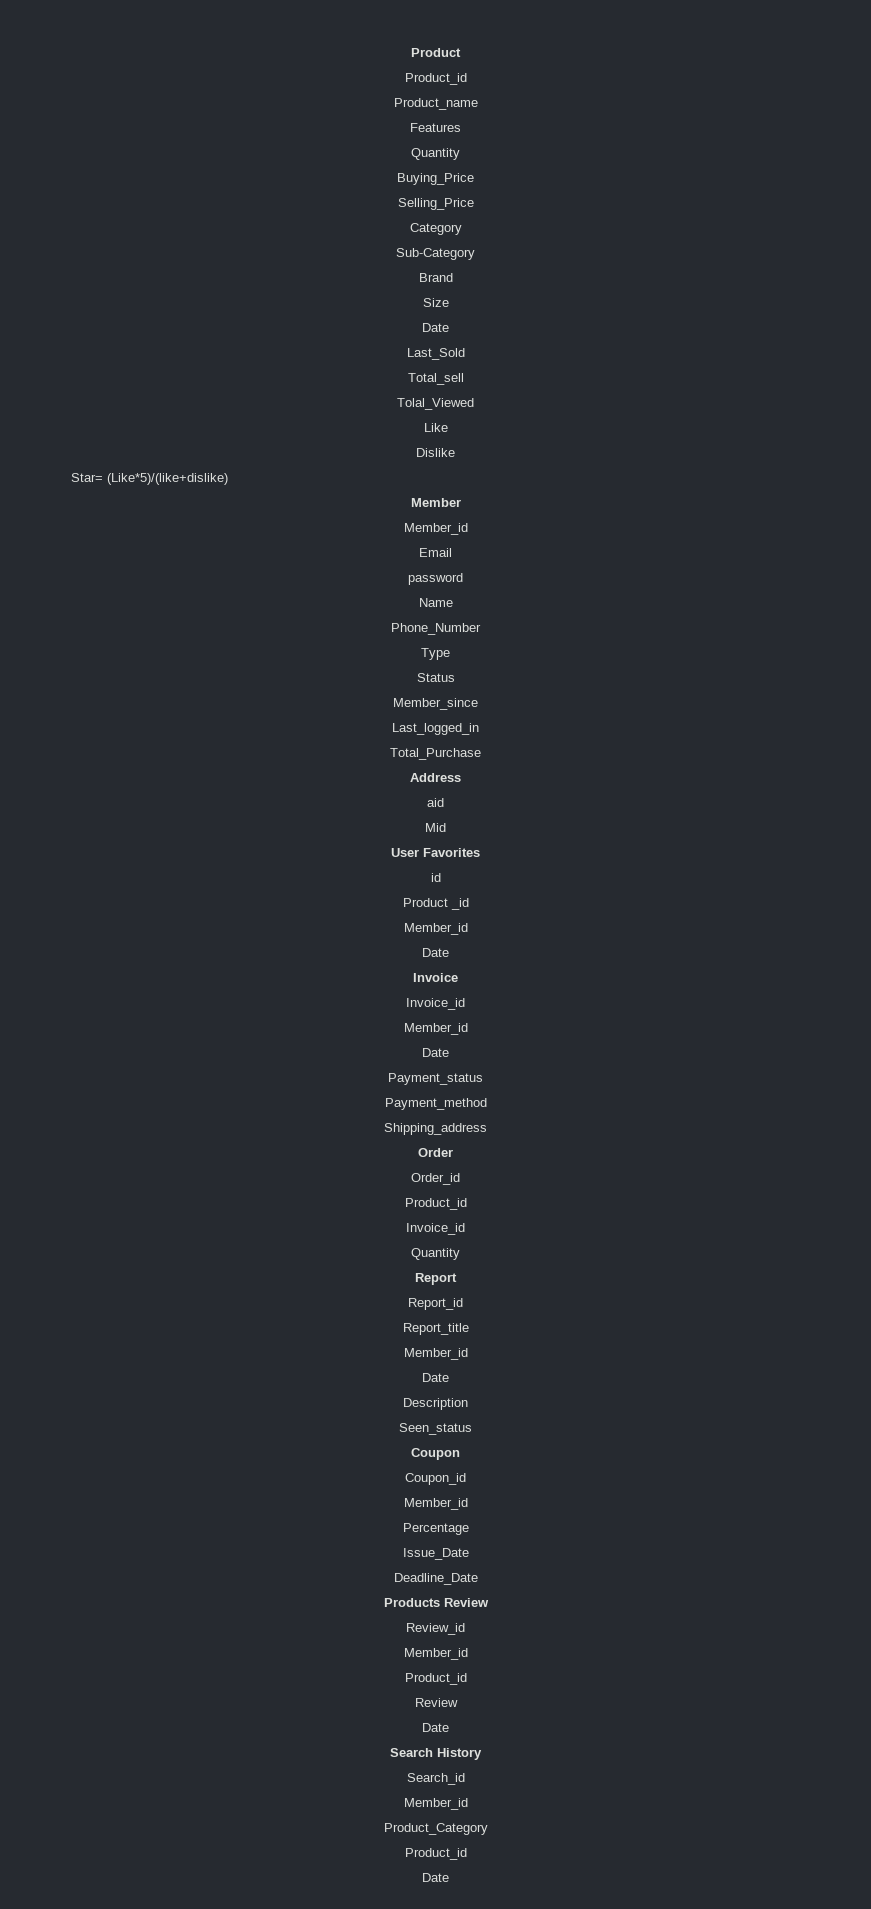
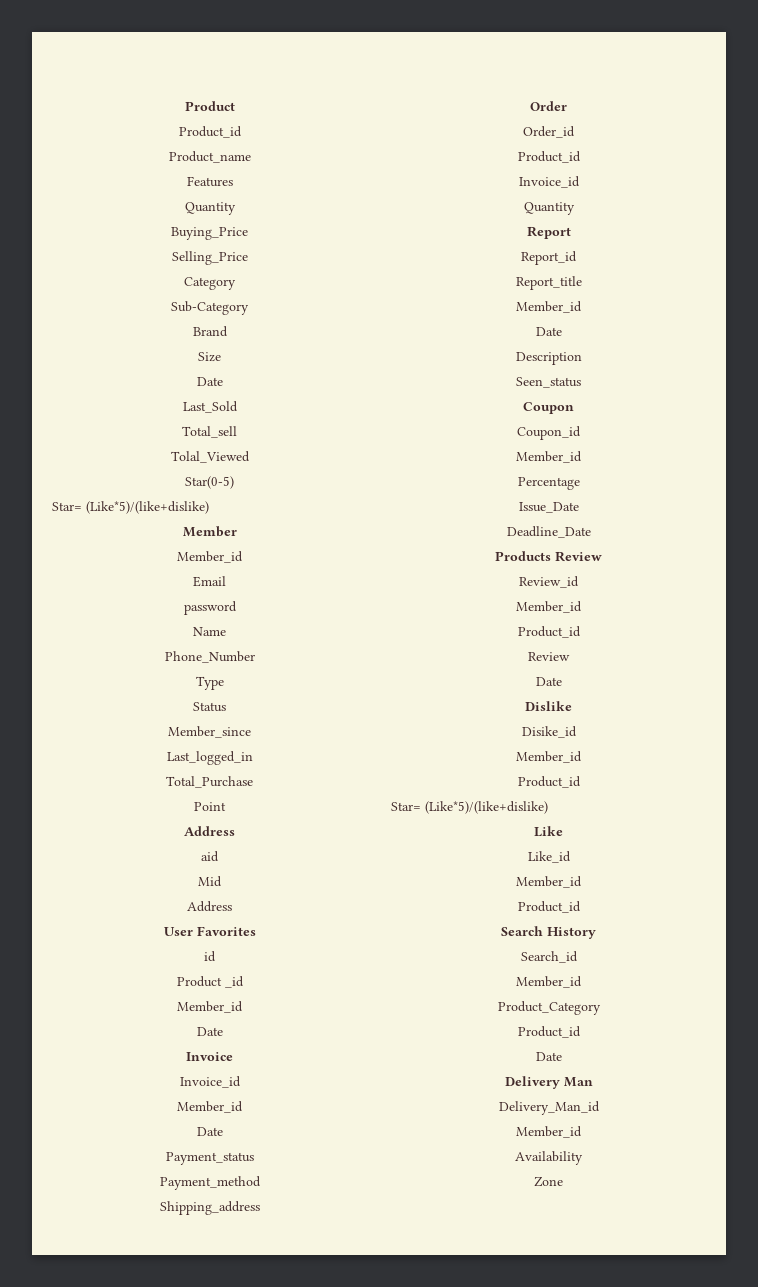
[423,423,448,432] [416,448,455,457] Like // Dislike -> [185,476,234,489] Star(0-5)
(481, 754) none -> [194,802,226,811] // Point
(446, 827) none -> [187,901,232,912] // Address
(449, 1727) none -> [525,701,572,711] [521,726,577,738] [516,751,582,763] [517,776,581,788] [391,801,548,814] [534,826,563,837] [527,851,571,863] [516,876,582,888] [517,901,581,913] // Dislike // Disike_id // Member_id // Product_id // Star= (Like*5)/(like+dislike) // Like // Like_id // Member_id // Product_id
(449, 1877) none -> [504,1076,593,1089] [498,1101,600,1115] [516,1126,582,1138] [515,1151,583,1165] [534,1176,563,1187] // Delivery Man // Delivery_Man_id // Member_id // Availability // Zone

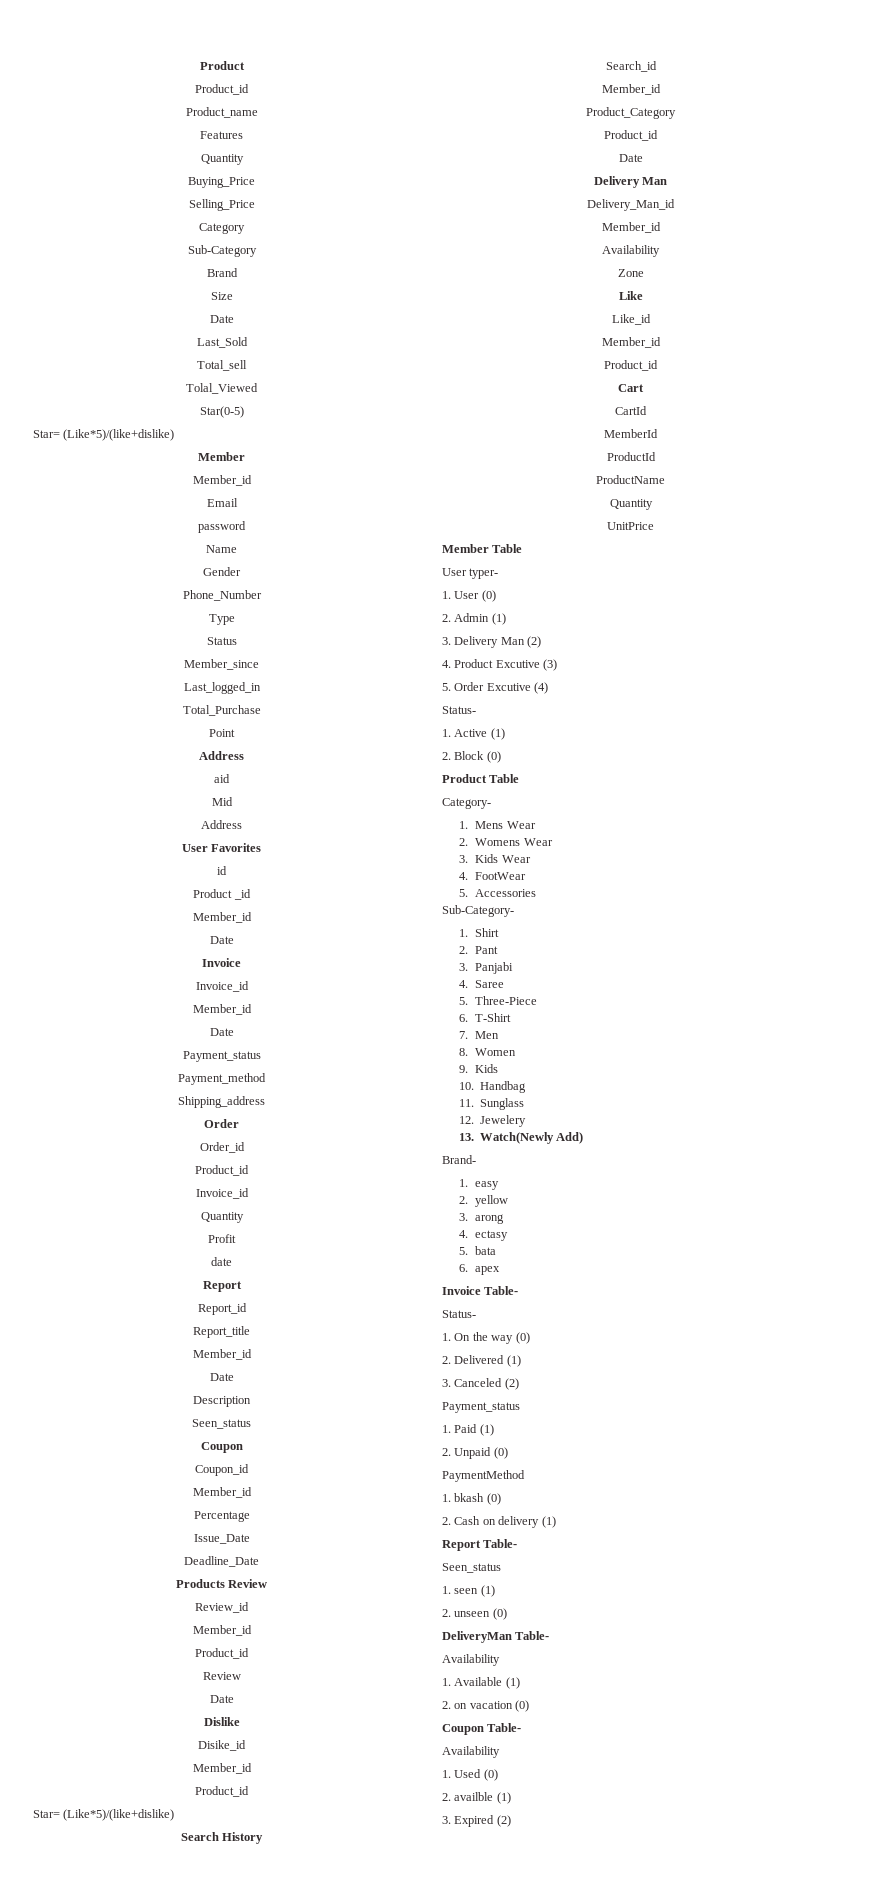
(226, 631) none -> [203,567,241,576] // Gender
(575, 208) none -> [208,1234,236,1243] [211,1257,232,1266] // Profit // date
[534,826,563,837] [527,851,571,863] [516,876,582,888] [517,901,581,913] // Like // Like_id // Member_id // Product_id -> (175, 1815) none
(563, 1181) none -> [618,291,643,300] [611,314,651,325] [601,337,661,348] [604,360,658,371] [618,384,644,392] [615,406,647,415] [604,429,658,438] [606,452,656,461] [596,475,665,484] [609,499,653,510] [607,522,654,530] [442,544,523,553] [442,568,499,579] [442,590,496,602] [442,613,506,625] [442,636,542,648] [442,659,558,671] [442,682,549,694] [442,706,476,714] [442,728,505,740] [442,751,501,763] [442,774,520,783] [442,798,491,809] [458,821,536,829] [458,838,553,846] [458,854,531,863] [458,872,527,880] [458,889,537,897] [442,905,514,917] [458,928,500,937] [458,946,499,954] [458,962,514,974] [458,980,505,988] [458,996,538,1005] [458,1013,512,1022] [458,1031,500,1039] [458,1048,517,1056] [458,1064,499,1073] [458,1081,526,1093] [458,1098,524,1110] [458,1115,526,1127] [458,1132,584,1144] [442,1155,476,1164] [458,1179,500,1190] [458,1195,509,1207] [458,1213,505,1224] [458,1230,509,1241] [458,1246,497,1255] [458,1264,501,1275] [442,1286,519,1295] [442,1310,476,1318] [442,1332,530,1344] [442,1355,521,1367] [442,1378,519,1390] [442,1402,520,1413] [442,1424,494,1436] [442,1447,508,1459] [442,1470,525,1482] [442,1493,501,1505] [442,1516,556,1528] [442,1539,518,1551] [442,1563,501,1573] [442,1585,495,1597] [442,1608,507,1620] [442,1631,550,1643] [442,1654,500,1666] [442,1677,520,1689] [442,1700,530,1712] [442,1723,522,1735] [442,1746,500,1758] [442,1769,498,1781] [442,1792,511,1804] [442,1815,511,1827] // Like // Like_id // Member_id // Product_id // Cart // CartId // MemberId // ProductId // ProductName // Quantity // UnitPrice // Member Table // User typer- // 1. User (0) // 2. Admin (1) // 3. Delivery Man (2) // 4. Product Excutive (3) // 5. Order Excutive (4) // Status- // 1. Active (1) // 2. Block (0) // Product Table // Category- // 1. Mens Wear // 2. Womens Wear // 3. Kids Wear // 4. FootWear // 5. Accessories // Sub-Category- // 1. Shirt // 2. Pant // 3. Panjabi // 4. Saree // 5. Three-Piece // 6. T-Shirt // 7. Men // 8. Women // 9. Kids // 10. Handbag // 11. Sunglass // 12. Jewelery // 13. Watch(Newly Add) // Brand- // 1. easy // 2. yellow // 3. arong // 4. ectasy // 5. bata // 6. apex // Invoice Table- // Status- // 1. On the way (0) // 2. Delivered (1) // 3. Canceled (2) // Payment_status // 1. Paid (1) // 2. Unpaid (0) // PaymentMethod // 1. bkash (0) // 2. Cash on delivery (1) // Report Table- // Seen_status // 1. seen (1) // 2. unseen (0) // DeliveryMan Table- // Availability // 1. Available (1) // 2. on vacation (0) // Coupon Table- // Availability // 1. Used (0) // 2. availble (1) // 3. Expired (2)

